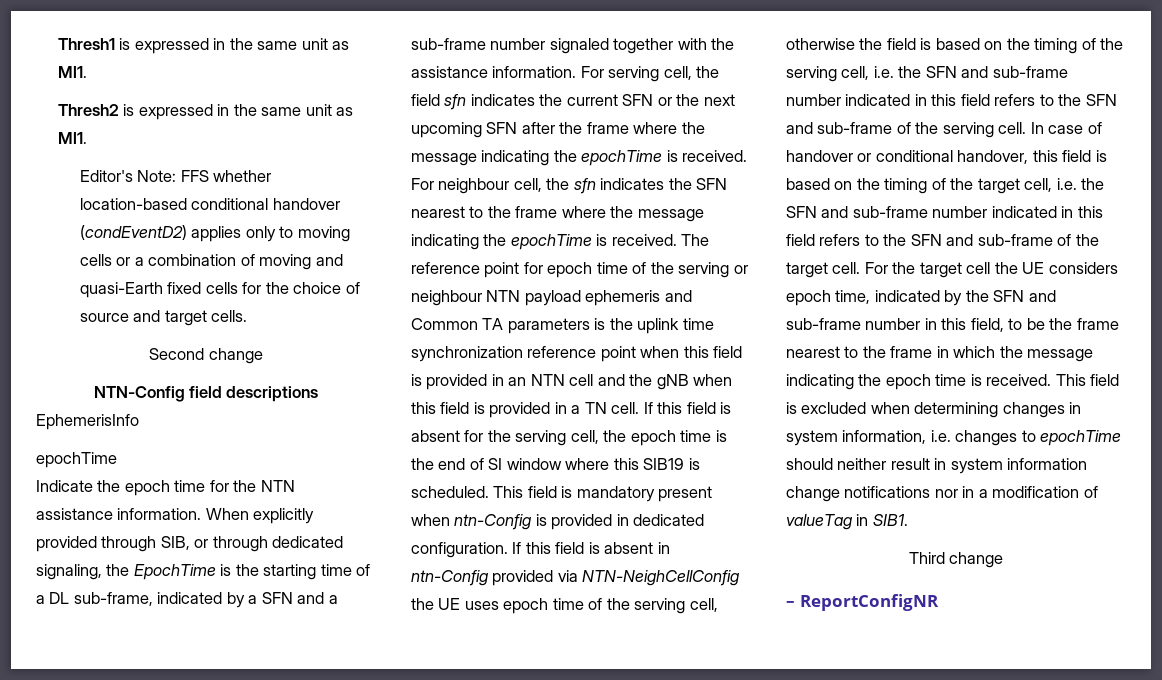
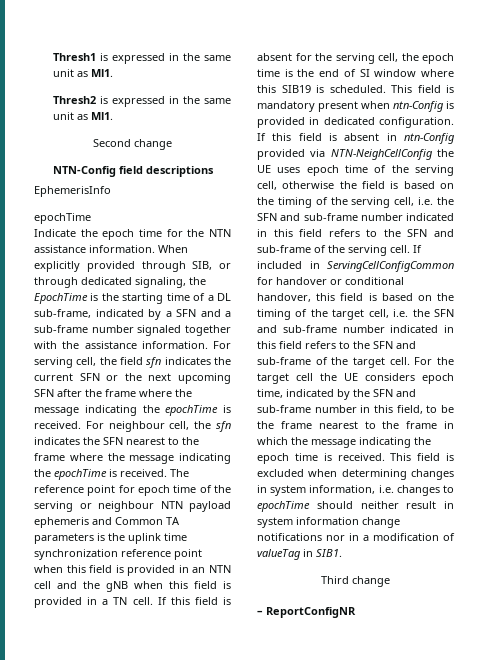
[79,170,272,182] [79,198,340,210] [79,225,350,242] [79,254,343,270] [79,282,360,298] [79,310,248,326] // Editor's Note: FFS whether location-based conditional handover (condEventD2) applies only to moving cells or a combination of moving and quasi-Earth fixed cells for the choice of source and target cells. -> (114, 116) none
[1030,122,1102,134] In case of -> [413,245,422,253] [257,261,454,272] [257,277,273,285] If included in ServingCellConfigCommon for

